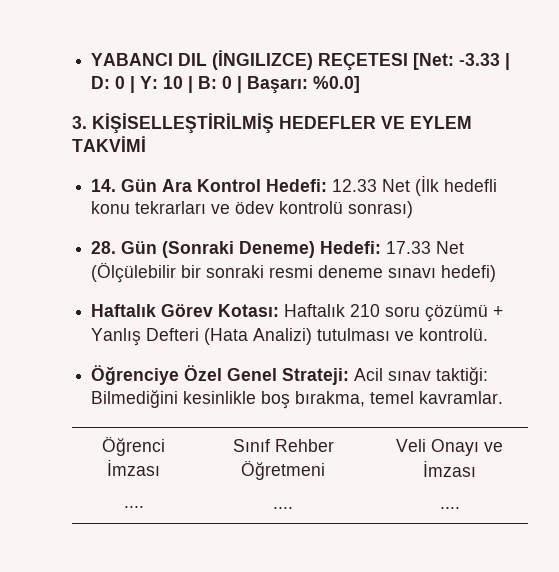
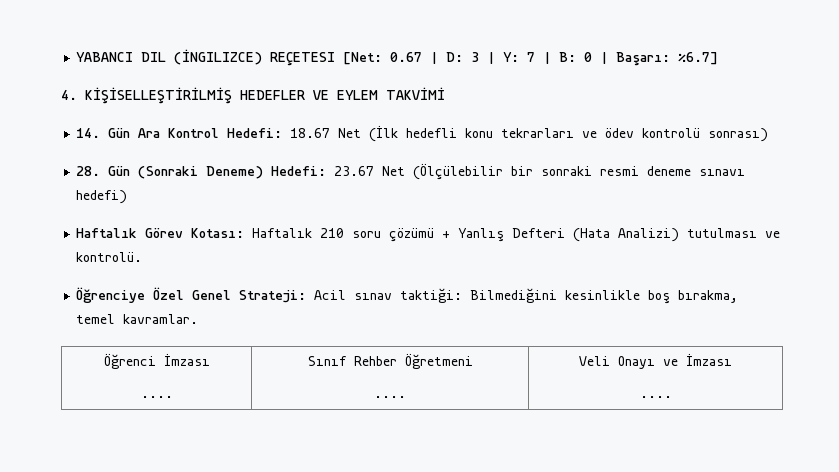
[459,53,501,66] -3.33 -> [390,52,423,62] 0.67
[115,76,126,89] 0 -> [471,52,480,62] 3
[163,76,184,89] 10 -> [527,52,536,62] 7
[313,76,361,93] [72,116,87,129] %0.0] // 3. -> [678,52,719,65] [61,90,77,100] %6.7] // 4.
[332,179,378,192] 12.33 -> [290,128,331,138] 18.67
[386,241,432,254] 17.33 -> [334,166,375,176] 23.67

